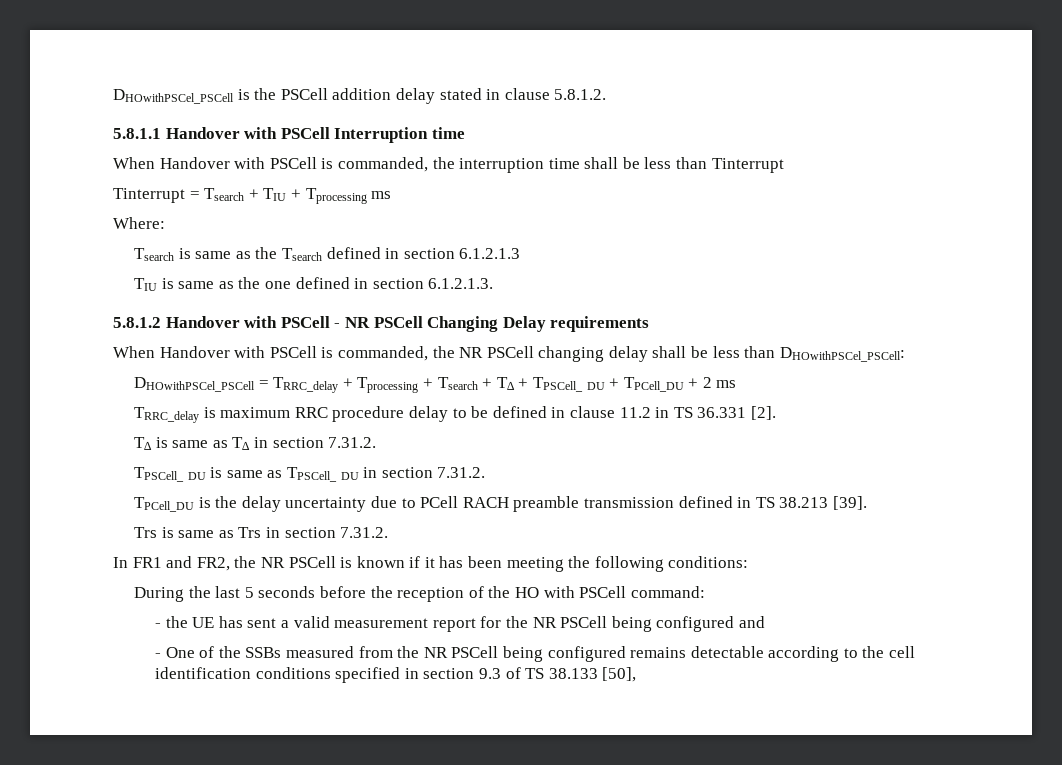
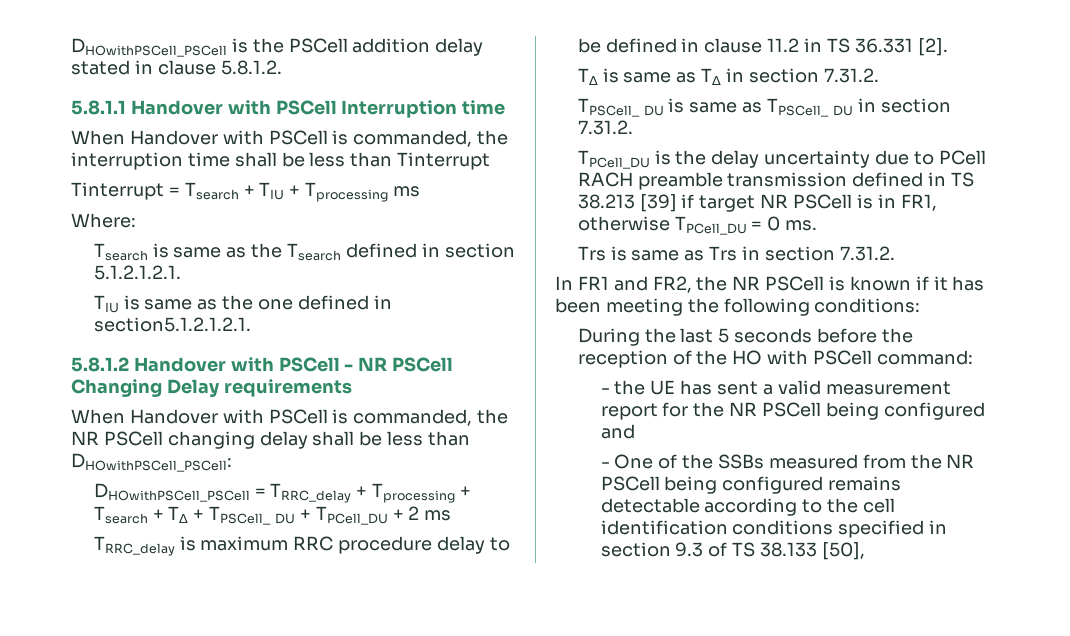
[113,89,234,104] DHOwithPSCel_PSCell -> [71,38,227,57] DHOwithPSCell_PSCell
[459,248,521,259] 6.1.2.1.3 -> [93,265,181,280] 5.1.2.1.2.1.
[372,278,494,289] section 6.1.2.1.3. -> [93,317,251,332] section5.1.2.1.2.1.
[779,347,905,362] [134,377,256,392] DHOwithPSCel_PSCell: // DHOwithPSCel_PSCell -> [71,453,232,472] [93,483,250,502] DHOwithPSCell_PSCell: // DHOwithPSCell_PSCell
[832,496,867,510] [39]. -> [639,194,937,212] [577,216,818,235] [39] if target NR PSCell is in FR1, otherwise TPCell_DU = 0 ms.

